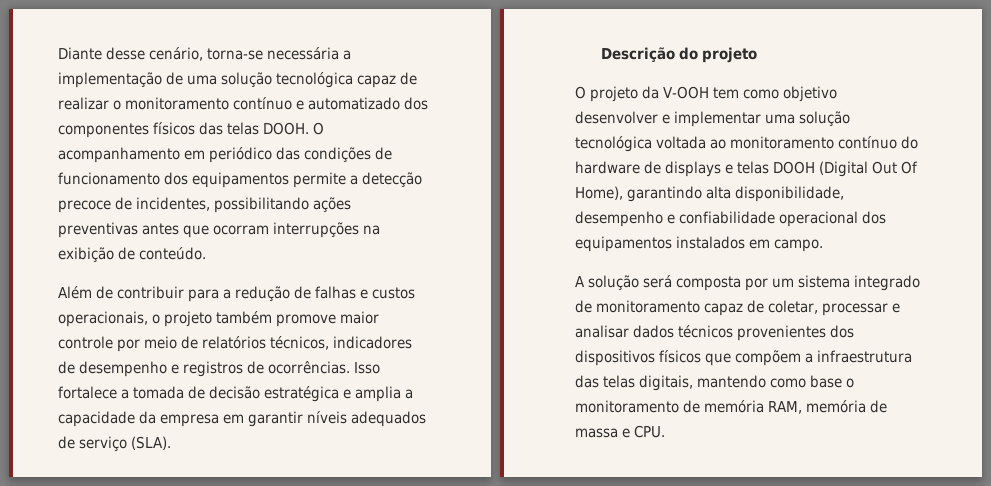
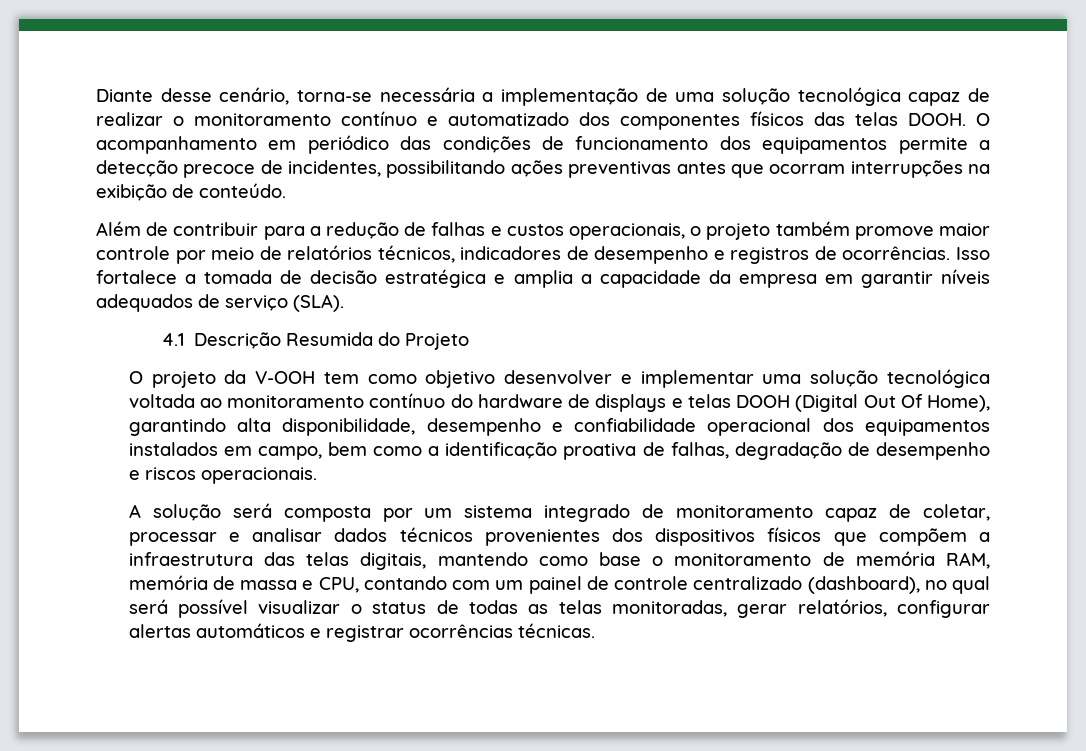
[600,47,757,63] Descrição do projeto -> [161,332,470,350] 4.1 Descrição Resumida do Projeto
[773,239,823,252] campo. -> [257,442,990,460] [128,467,317,484] campo, bem como a identificação proativa de falhas, degradação de desempenho e riscos operacionais.
[633,425,665,438] CPU. -> [318,576,990,594] [128,599,990,618] [128,623,595,642] CPU, contando com um painel de controle centralizado (dashboard), no qual será possível visualizar o status de todas as telas monitoradas, gerar relatórios, configurar alertas automáticos e registrar ocorrências técnicas.

